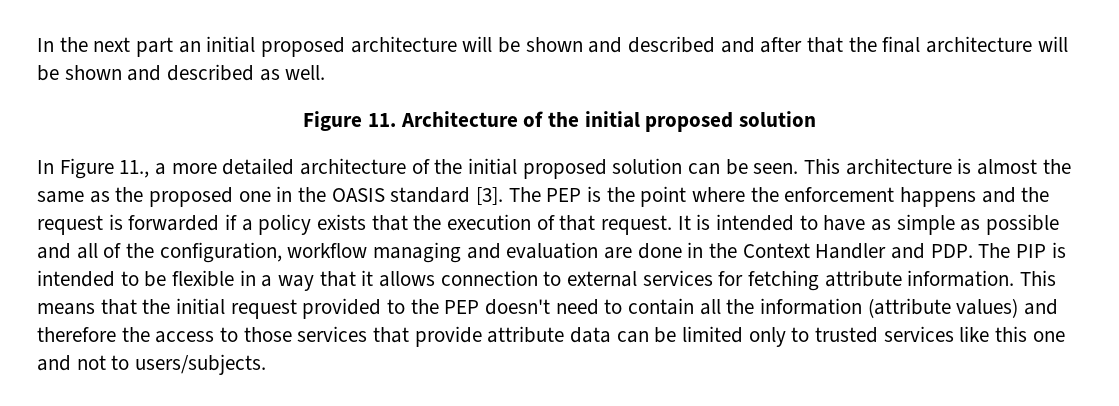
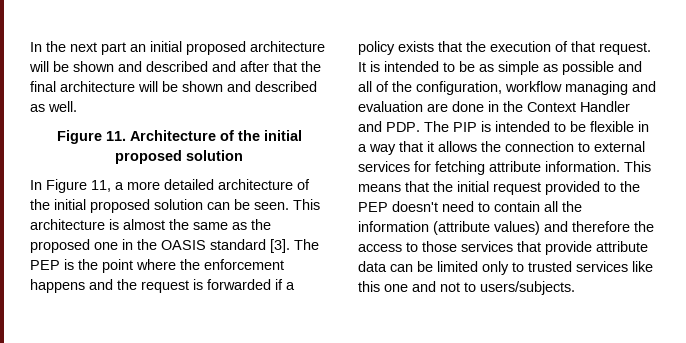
[119,160,150,178] 11., -> [91,180,111,192] 11,
[823,215,866,231] have -> [459,61,475,72] be
(436, 279) none -> [481,141,501,152] the

